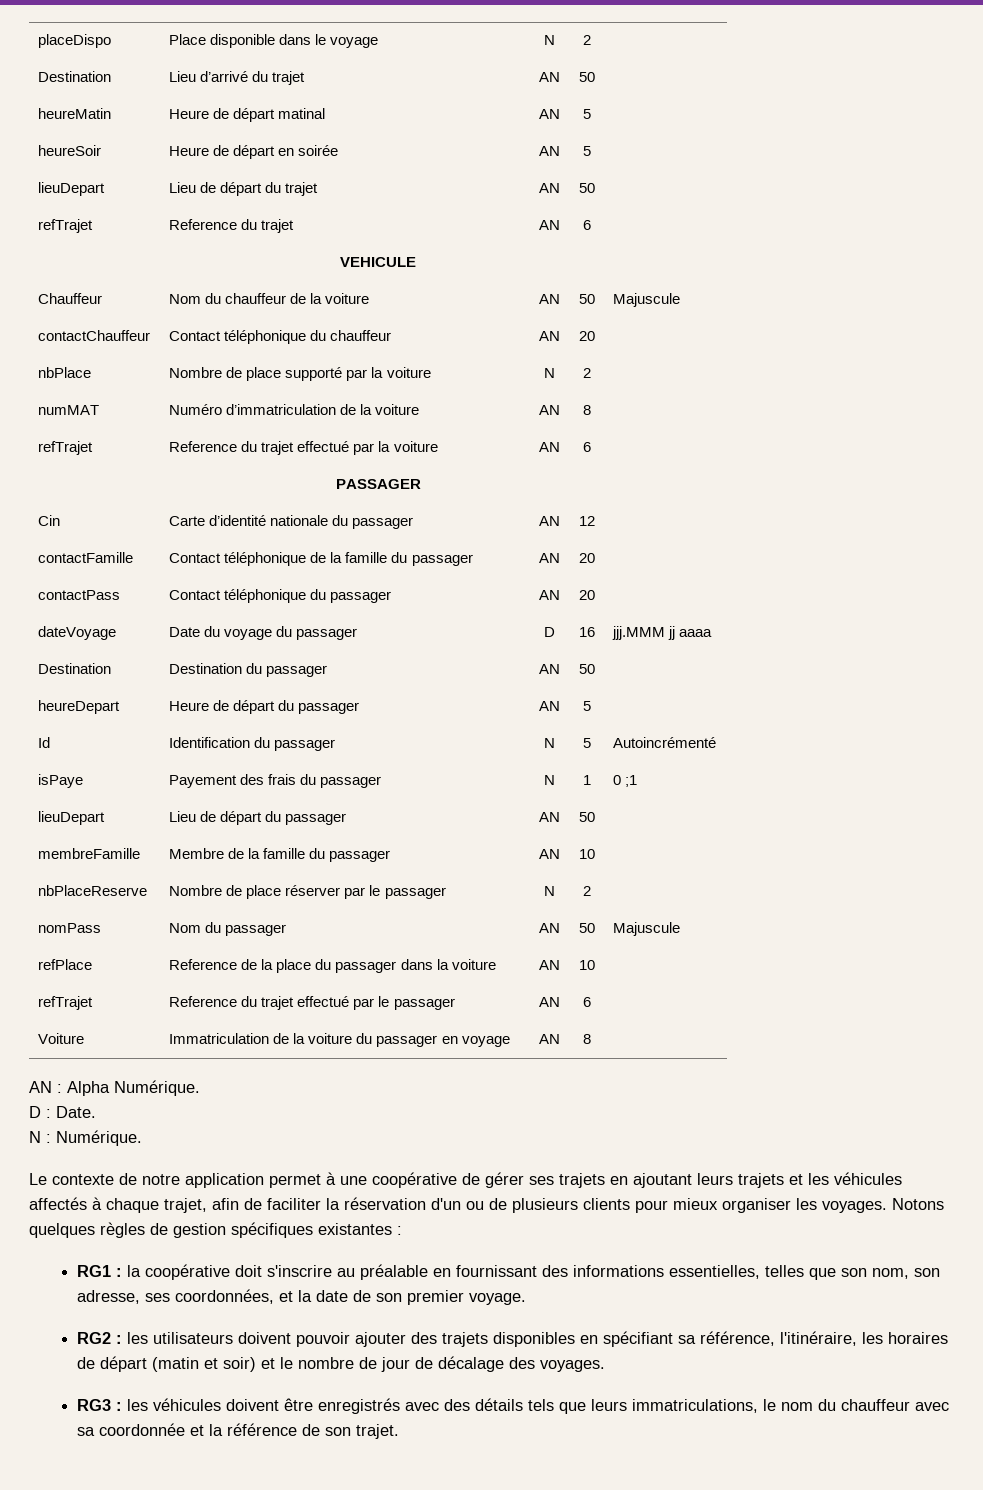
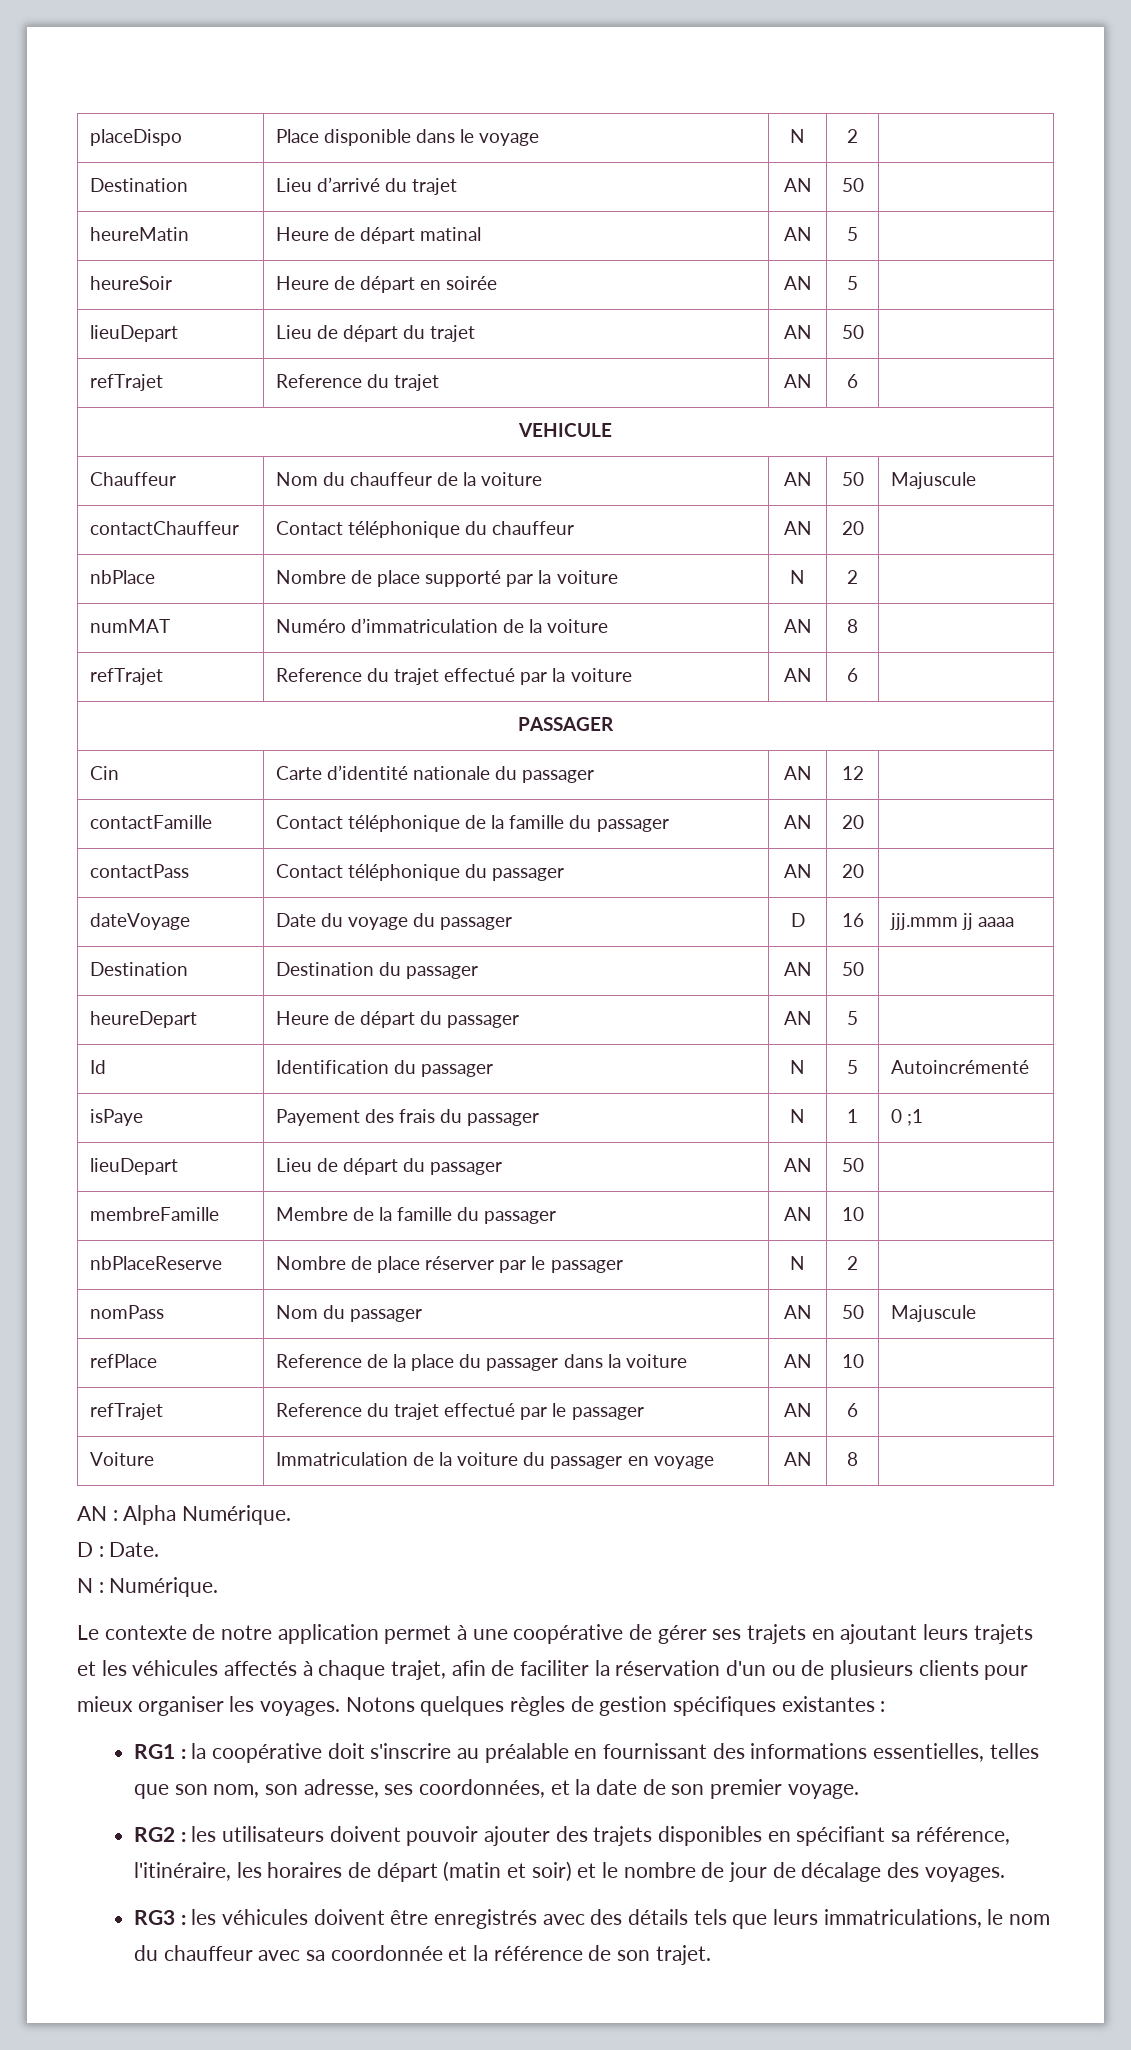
[612,626,666,640] jjj.MMM -> [889,913,958,930] jjj.mmm

